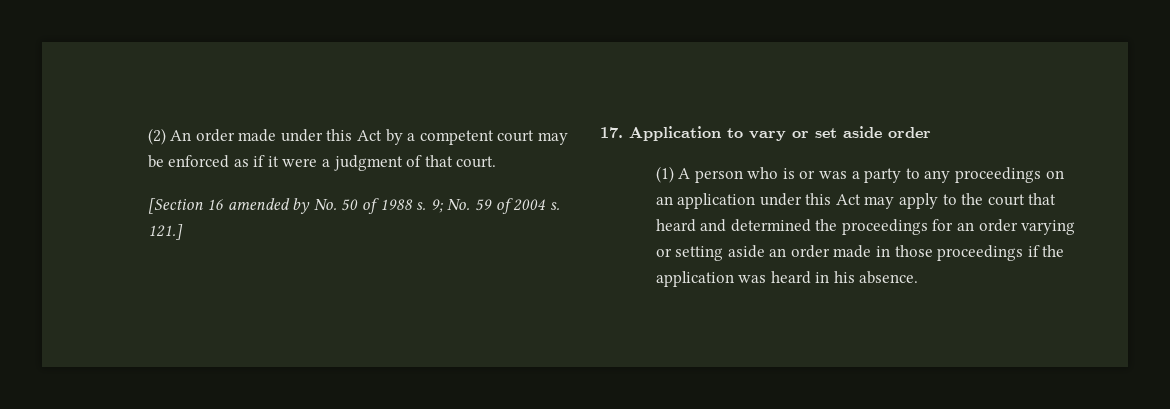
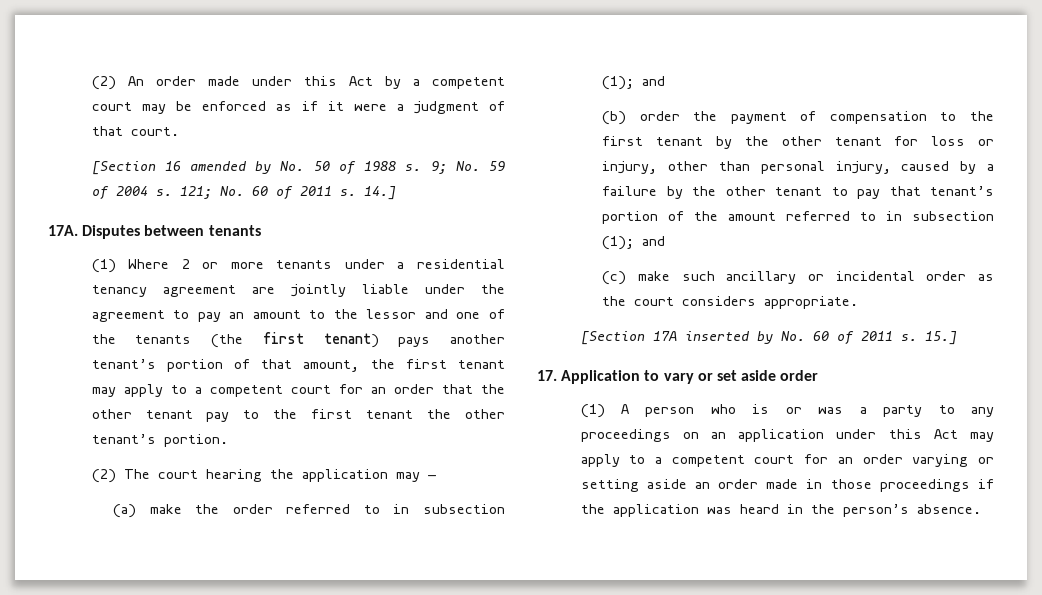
[147,224,183,240] 121.] -> [179,186,396,200] [48,225,261,239] [91,259,506,273] [91,284,506,297] [91,309,505,322] [91,332,505,348] [91,359,506,372] [91,384,505,397] [91,409,506,422] [91,434,228,447] [91,469,436,483] [113,504,505,518] [602,76,666,90] [602,111,994,125] [602,136,994,149] [602,161,995,174] [602,186,994,199] [602,211,994,224] [602,236,666,250] [602,271,994,285] [602,296,859,309] [580,331,957,345] 121; No. 60 of 2011 s. 14.] // 17A. Disputes between tenants // (1) Where 2 or more tenants under a residential tenancy agreement are jointly liable under the agreement to pay an amount to the lessor and one of the tenants (the first tenant) pays another tenant’s portion of that amount, the first tenant may apply to a competent court for an order that the other tenant pay to the first tenant the other tenant’s portion. // (2) The court hearing the application may — // (a) make the order referred to in subsection (1); and // (b) order the payment of compensation to the first tenant by the other tenant for loss or injury, other than personal injury, caused by a failure by the other tenant to pay that tenant’s portion of the amount referred to in subsection (1); and // (c) make such ancillary or incidental order as the court considers appropriate. // [Section 17A inserted by No. 60 of 2011 s. 15.]
[961,193,1057,206] [655,219,928,235] the court that heard and determined the proceedings -> [655,455,795,467] a competent court
[833,271,855,283] his -> [810,504,909,517] the person’s

